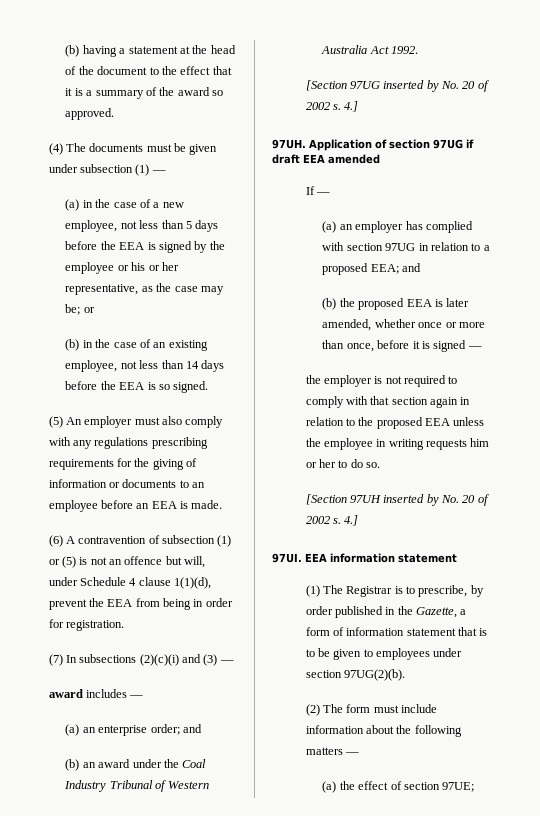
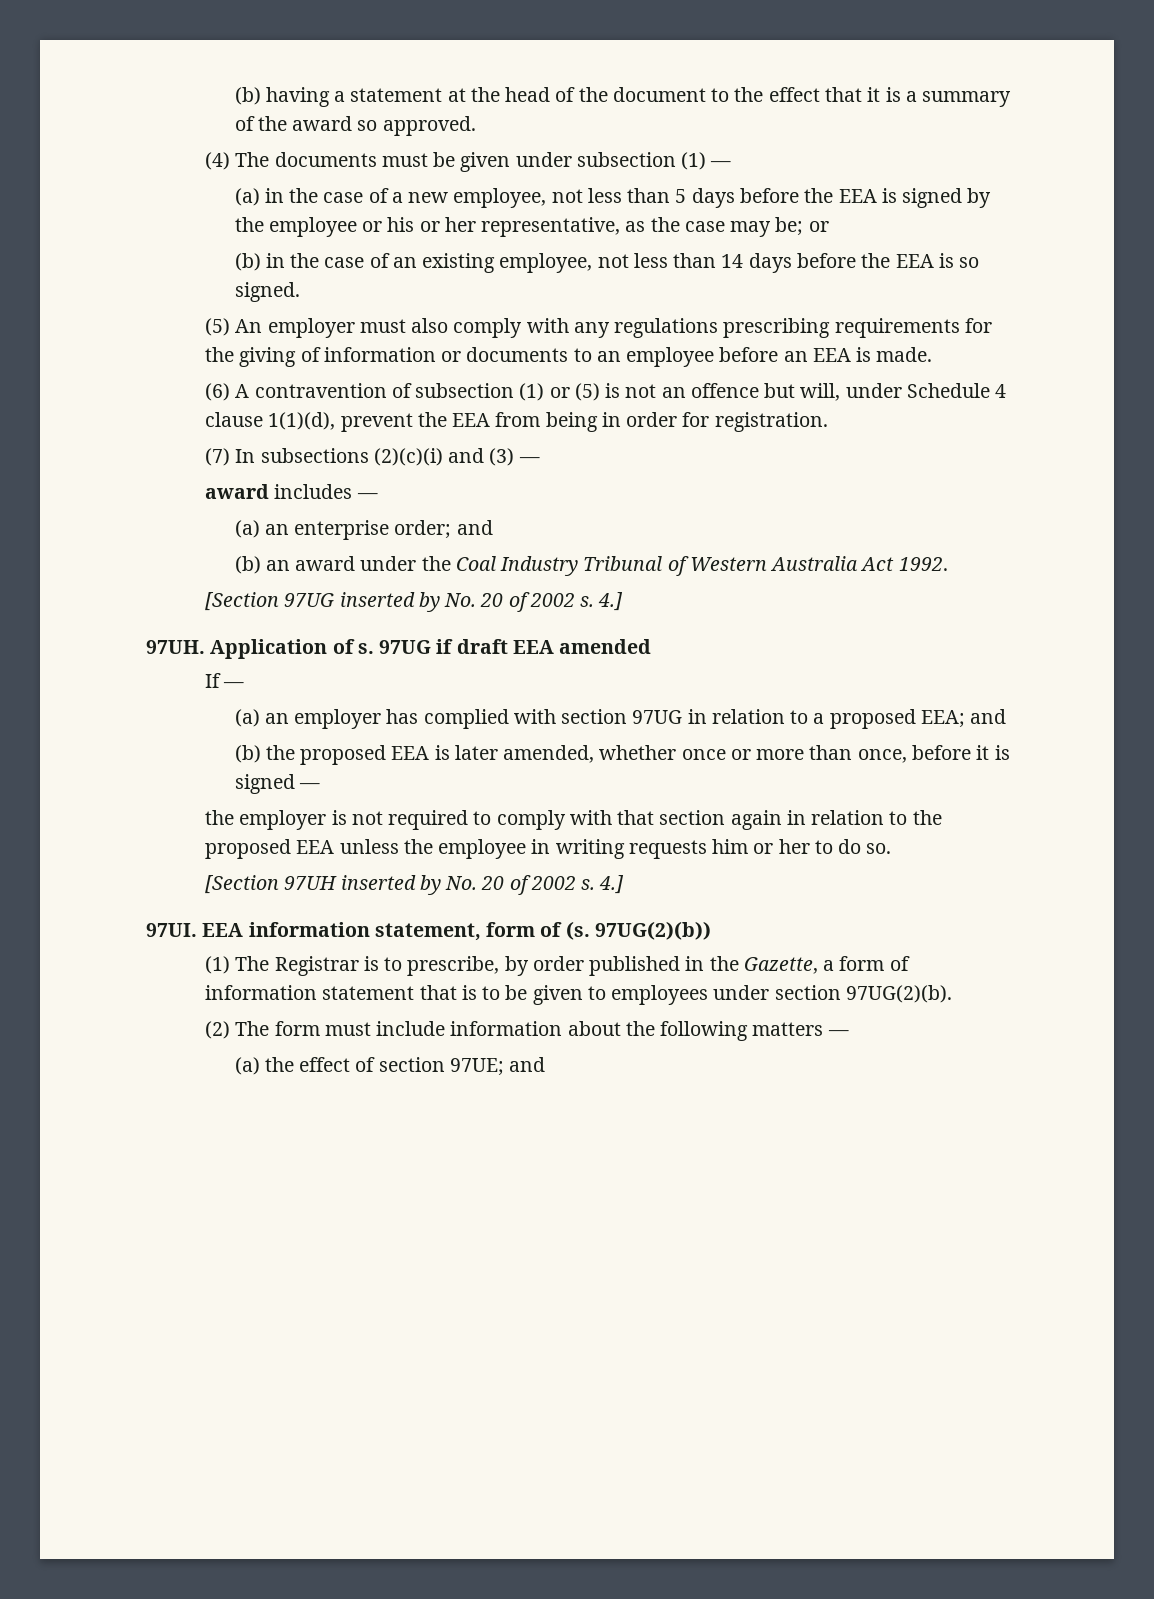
[389,139,430,149] section -> [357,643,374,654] s.
[398,554,457,563] statement -> [374,921,711,941] statement, form of (s. 97UG(2)(b))
(475, 787) none -> [509,1057,546,1072] and

